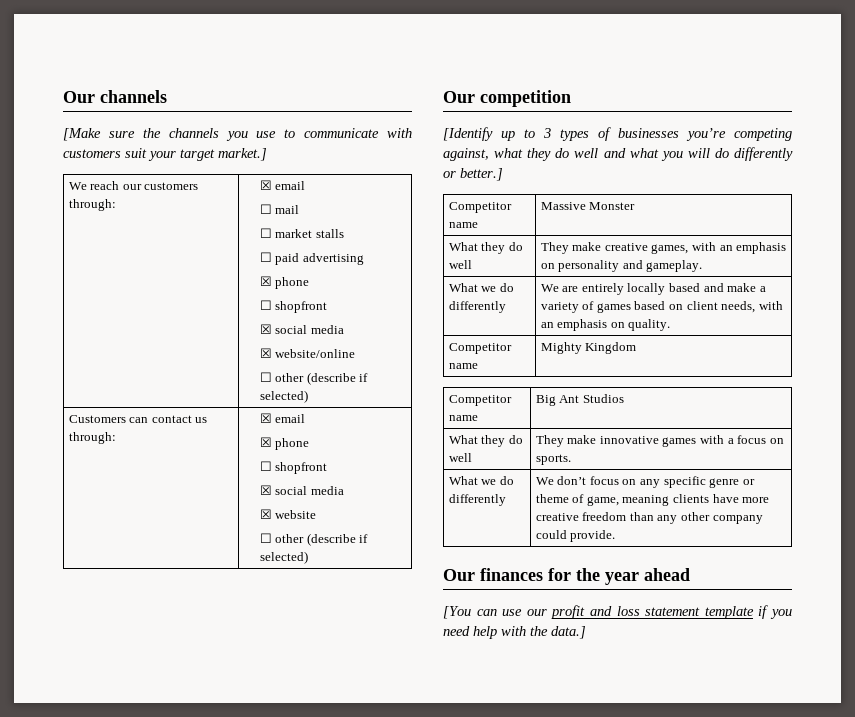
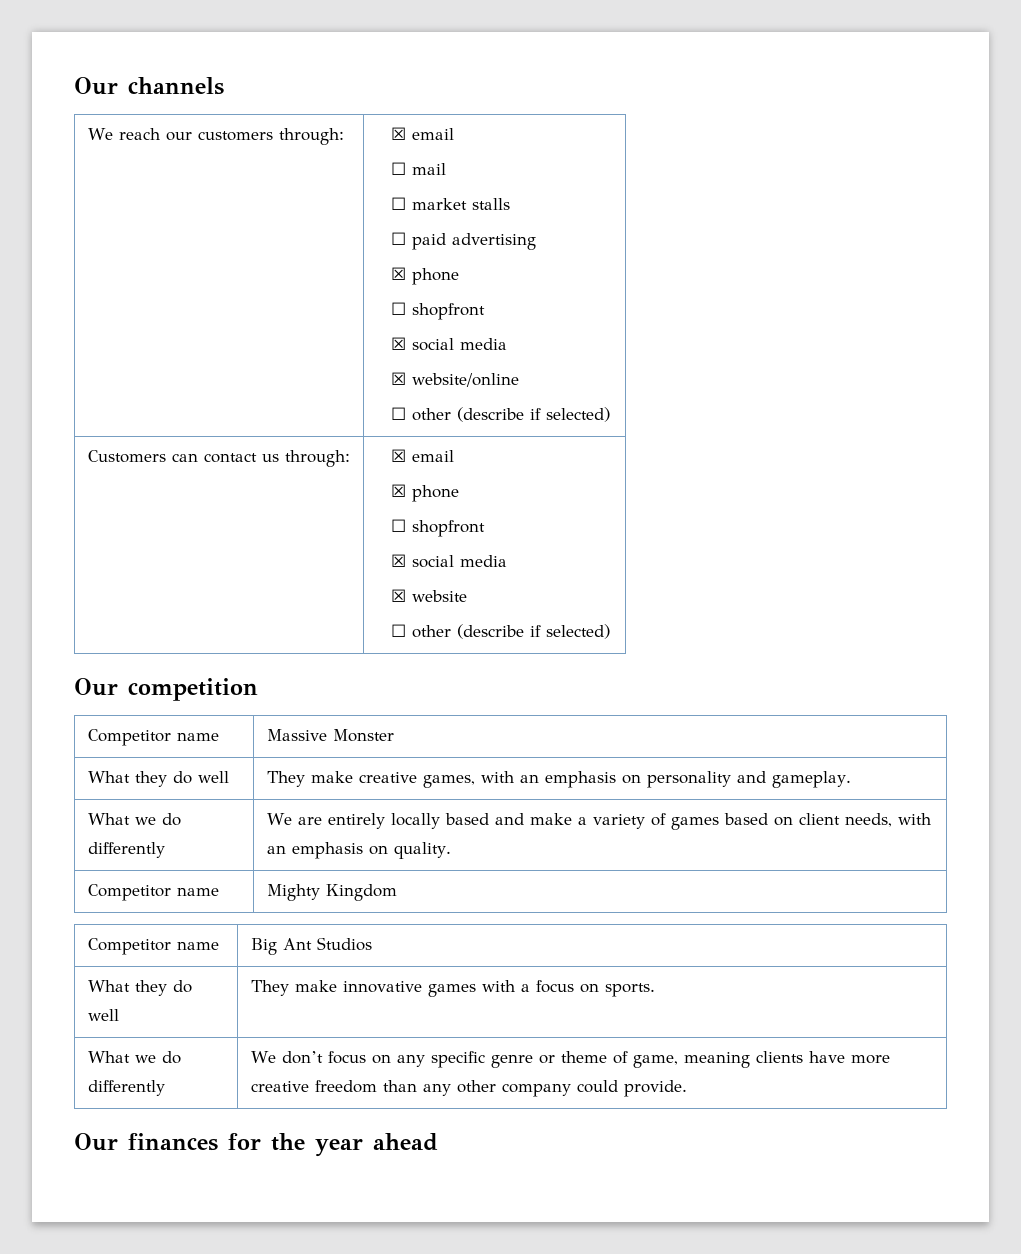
[63,128,412,141] [63,148,267,161] // [Make sure the channels you use to communicate with customers suit your target market.] -> (224, 86) none
[443,127,792,141] [443,147,793,161] [443,168,503,181] // [Identify up to 3 types of businesses you’re competing against, what they do well and what you will do differently or better.] -> (258, 689) none
[443,605,792,619] [443,626,586,639] // [You can use our profit and loss statement template if you need help with the data.] -> (438, 1142) none

